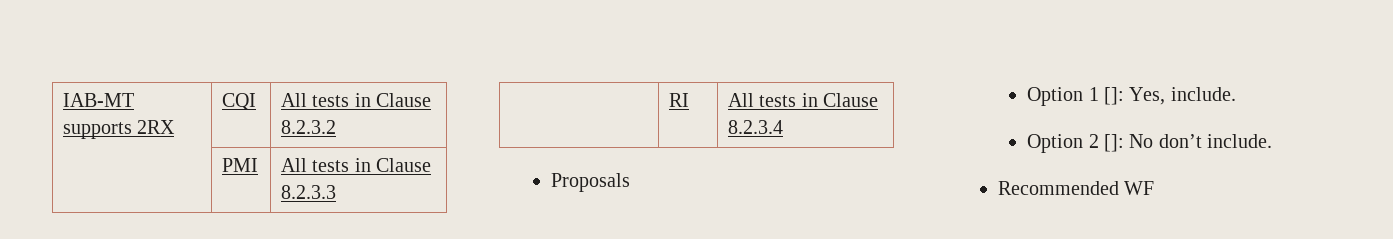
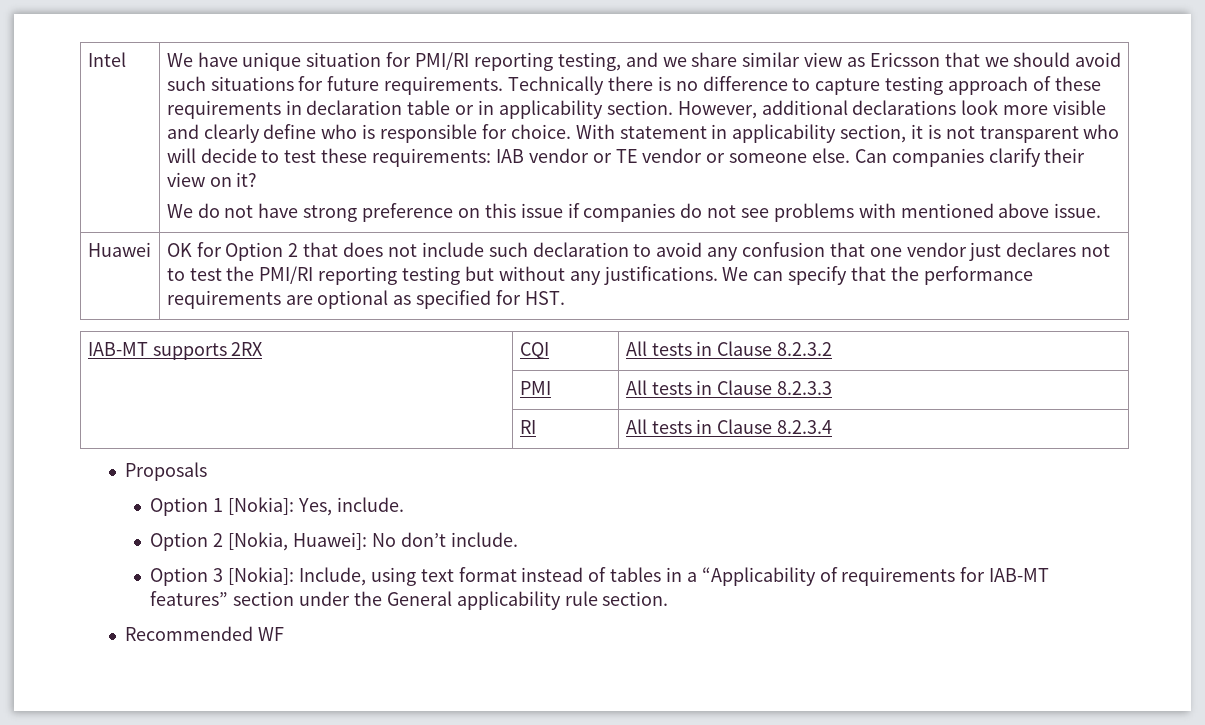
(63, 100) none -> [87,52,126,67] [166,52,1122,71] [166,76,1101,95] [166,100,1106,119] [166,124,1120,143] [166,148,1086,167] [166,172,258,187] [166,203,1102,222] [87,242,151,257] [166,242,1111,261] [166,266,1033,285] [166,290,565,309] Intel | We have unique situation for PMI/RI reporting testing, and we share similar view as Ericsson that we should avoid such situations for future requirements. Technically there is no difference to capture testing approach of these requirements in declaration table or in applicability section. However, additional declarations look more visible and clearly define who is responsible for choice. With statement in applicability section, it is not transparent who will decide to test these requirements: IAB vendor or TE vendor or someone else. Can companies clarify their view on it? // We do not have strong preference on this issue if companies do not see problems with mentioned above issue. // Huawei | OK for Option 2 that does not include such declaration to avoid any confusion that one vendor just declares not to test the PMI/RI reporting testing but without any justifications. We can specify that the performance requirements are optional as specified for HST. //
[1103,87,1124,105] []: -> [228,497,295,515] [Nokia]:
[1103,134,1124,152] []: -> [228,532,367,551] [Nokia, Huawei]:
(1273, 141) none -> [150,567,1050,586] [150,591,669,610] // Option 3 [Nokia]: Include, using text format instead of tables in a “Applicability of requirements for IAB-MT features” section under the General applicability rule section.

